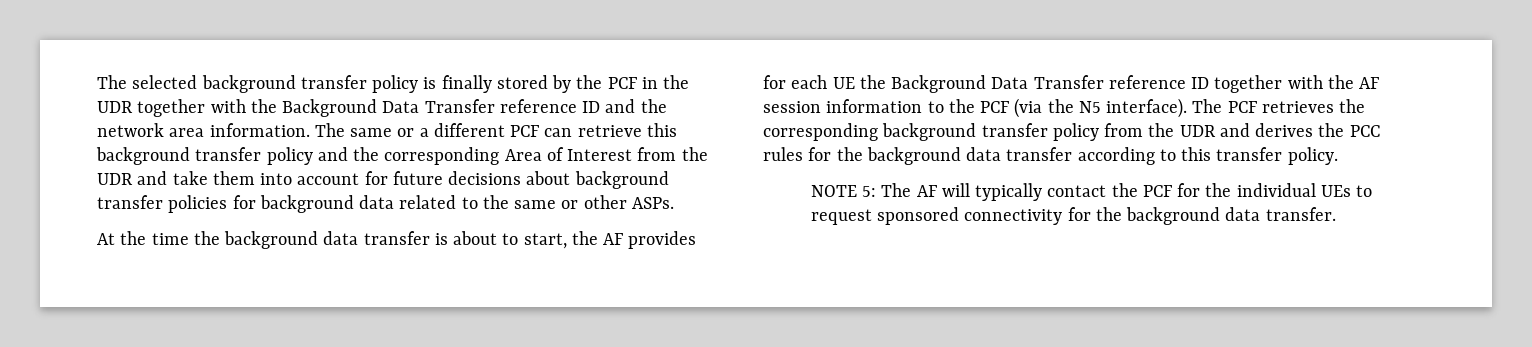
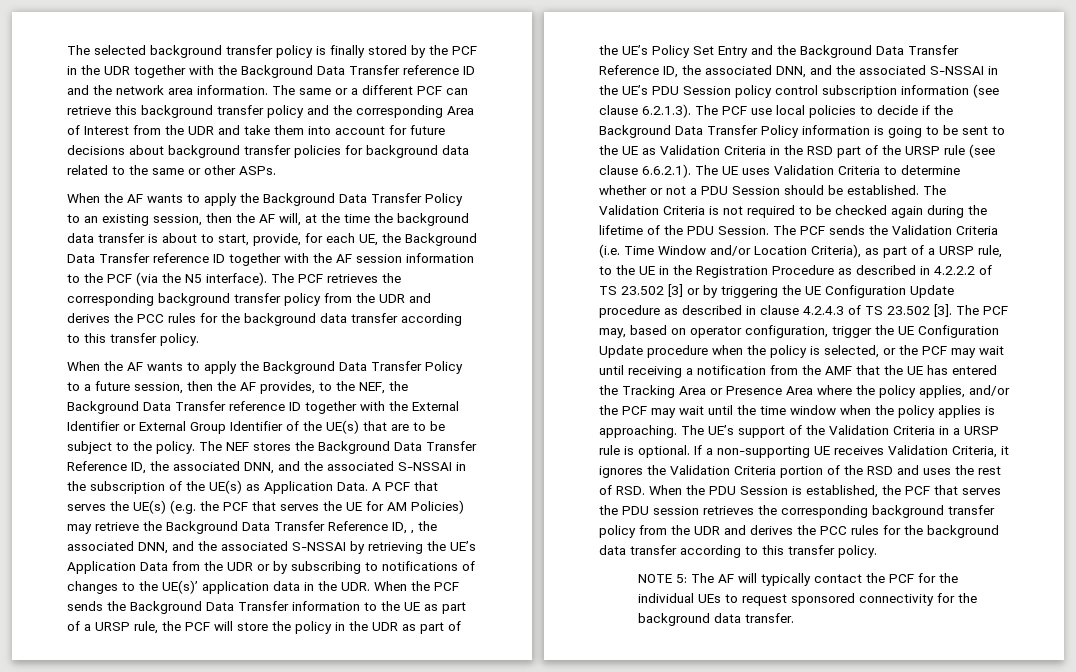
[97,233,115,245] At -> [67,193,463,206] [67,213,317,226] When the AF wants to apply the Background Data Transfer Policy to an existing session, then the AF will, at
[571,231,697,249] the AF provides -> [253,233,301,246] provide,
[832,77,855,89] UE -> [359,234,378,246] UE,
(1338, 156) none -> [67,361,463,374] [67,381,408,394] [67,401,459,414] [67,420,445,434] [67,441,477,454] [67,461,466,474] [67,480,438,494] [67,500,464,514] [67,521,437,534] [67,541,476,554] [67,561,475,574] [67,580,459,594] [67,601,466,614] [67,621,461,634] [599,45,959,58] [599,65,998,78] [599,84,999,98] [599,104,953,118] [599,125,1005,138] [599,144,995,158] [599,164,960,178] [599,185,946,195] [599,205,987,218] [599,225,998,235] [599,244,1002,258] [599,265,992,278] [599,284,954,298] [599,304,1008,318] [599,325,999,338] [599,345,1004,358] [599,365,997,378] [599,385,1010,398] [599,405,995,418] [599,425,999,438] [599,445,1009,458] [599,465,1001,478] [599,485,1001,498] [599,505,995,518] [599,525,999,538] [599,545,877,558] // When the AF wants to apply the Background Data Transfer Policy to a future session, then the AF provides, to the NEF, the Background Data Transfer reference ID together with the External Identifier or External Group Identifier of the UE(s) that are to be subject to the policy. The NEF stores the Background Data Transfer Reference ID, the associated DNN, and the associated S-NSSAI in the subscription of the UE(s) as Application Data. A PCF that serves the UE(s) (e.g. the PCF that serves the UE for AM Policies) may retrieve the Background Data Transfer Reference ID, , the associated DNN, and the associated S-NSSAI by retrieving the UE’s Application Data from the UDR or by subscribing to notifications of changes to the UE(s)’ application data in the UDR. When the PCF sends the Background Data Transfer information to the UE as part of a URSP rule, the PCF will store the policy in the UDR as part of the UE’s Policy Set Entry and the Background Data Transfer Reference ID, the associated DNN, and the associated S-NSSAI in the UE’s PDU Session policy control subscription information (see clause 6.2.1.3). The PCF use local policies to decide if the Background Data Transfer Policy information is going to be sent to the UE as Validation Criteria in the RSD part of the URSP rule (see clause 6.6.2.1). The UE uses Validation Criteria to determine whether or not a PDU Session should be established. The Validation Criteria is not required to be checked again during the lifetime of the PDU Session. The PCF sends the Validation Criteria (i.e. Time Window and/or Location Criteria), as part of a URSP rule, to the UE in the Registration Procedure as described in 4.2.2.2 of TS 23.502 [3] or by triggering the UE Configuration Update procedure as described in clause 4.2.4.3 of TS 23.502 [3]. The PCF may, based on operator configuration, trigger the UE Configuration Update procedure when the policy is selected, or the PCF may wait until receiving a notification from the AMF that the UE has entered the Tracking Area or Presence Area where the policy applies, and/or the PCF may wait until the time window when the policy applies is approaching. The UE’s support of the Validation Criteria in a URSP rule is optional. If a non-supporting UE receives Validation Criteria, it ignores the Validation Criteria portion of the RSD and uses the rest of RSD. When the PDU Session is established, the PCF that serves the PDU session retrieves the corresponding background transfer policy from the UDR and derives the PCC rules for the background data transfer according to this transfer policy.

